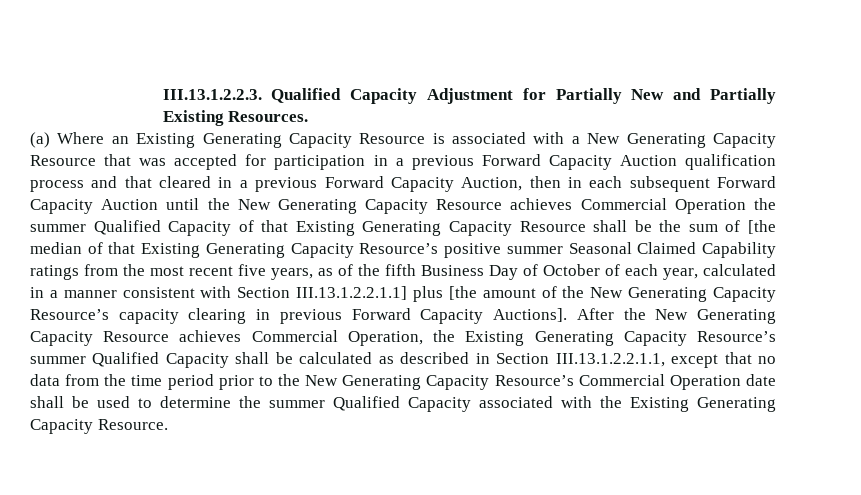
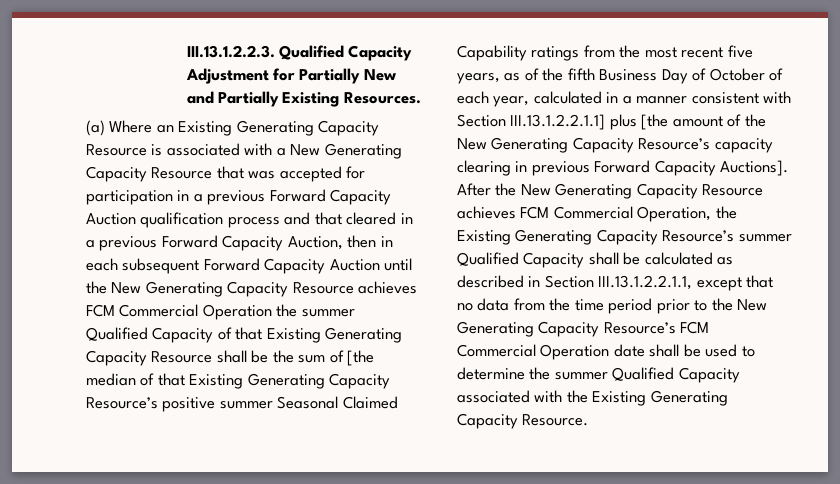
(573, 204) none -> [86,304,115,317] FCM
(242, 336) none -> [520,206,550,219] FCM
(574, 380) none -> [680,321,710,334] FCM

